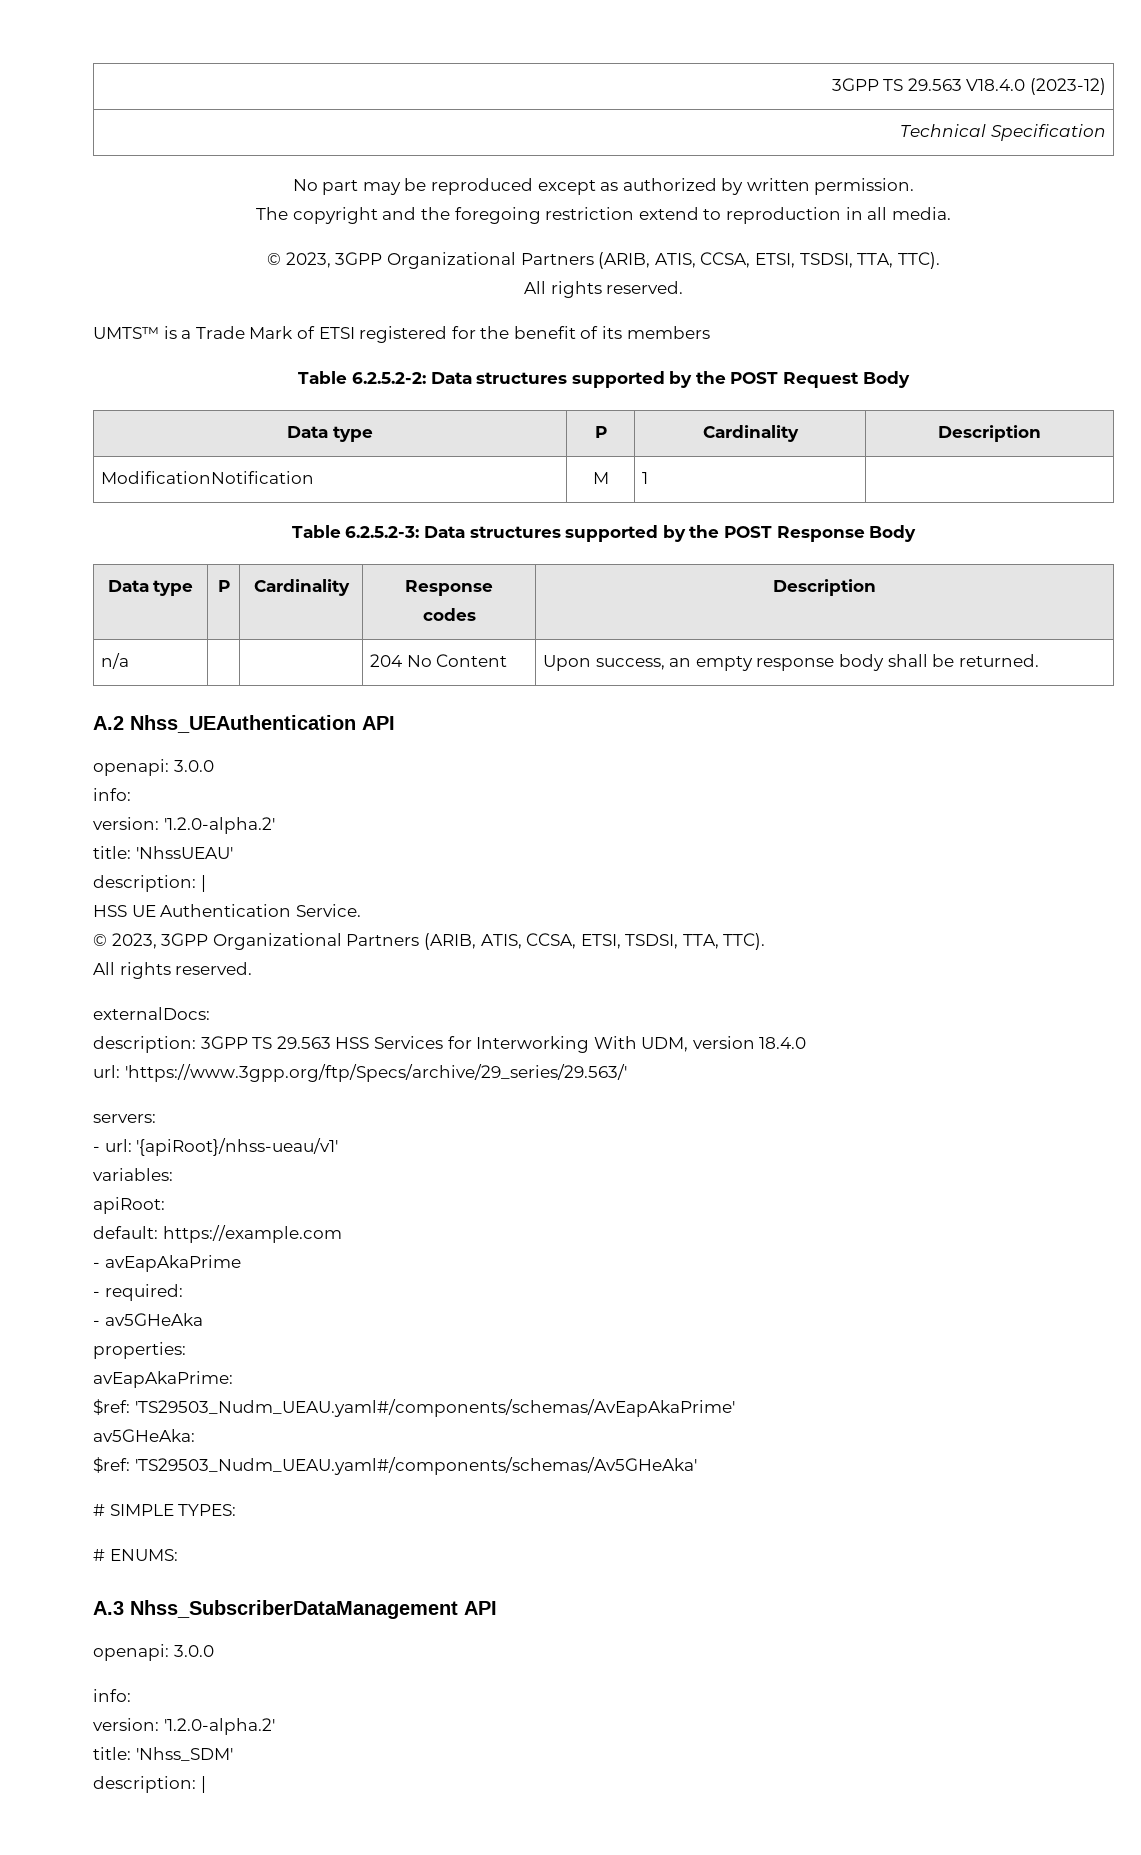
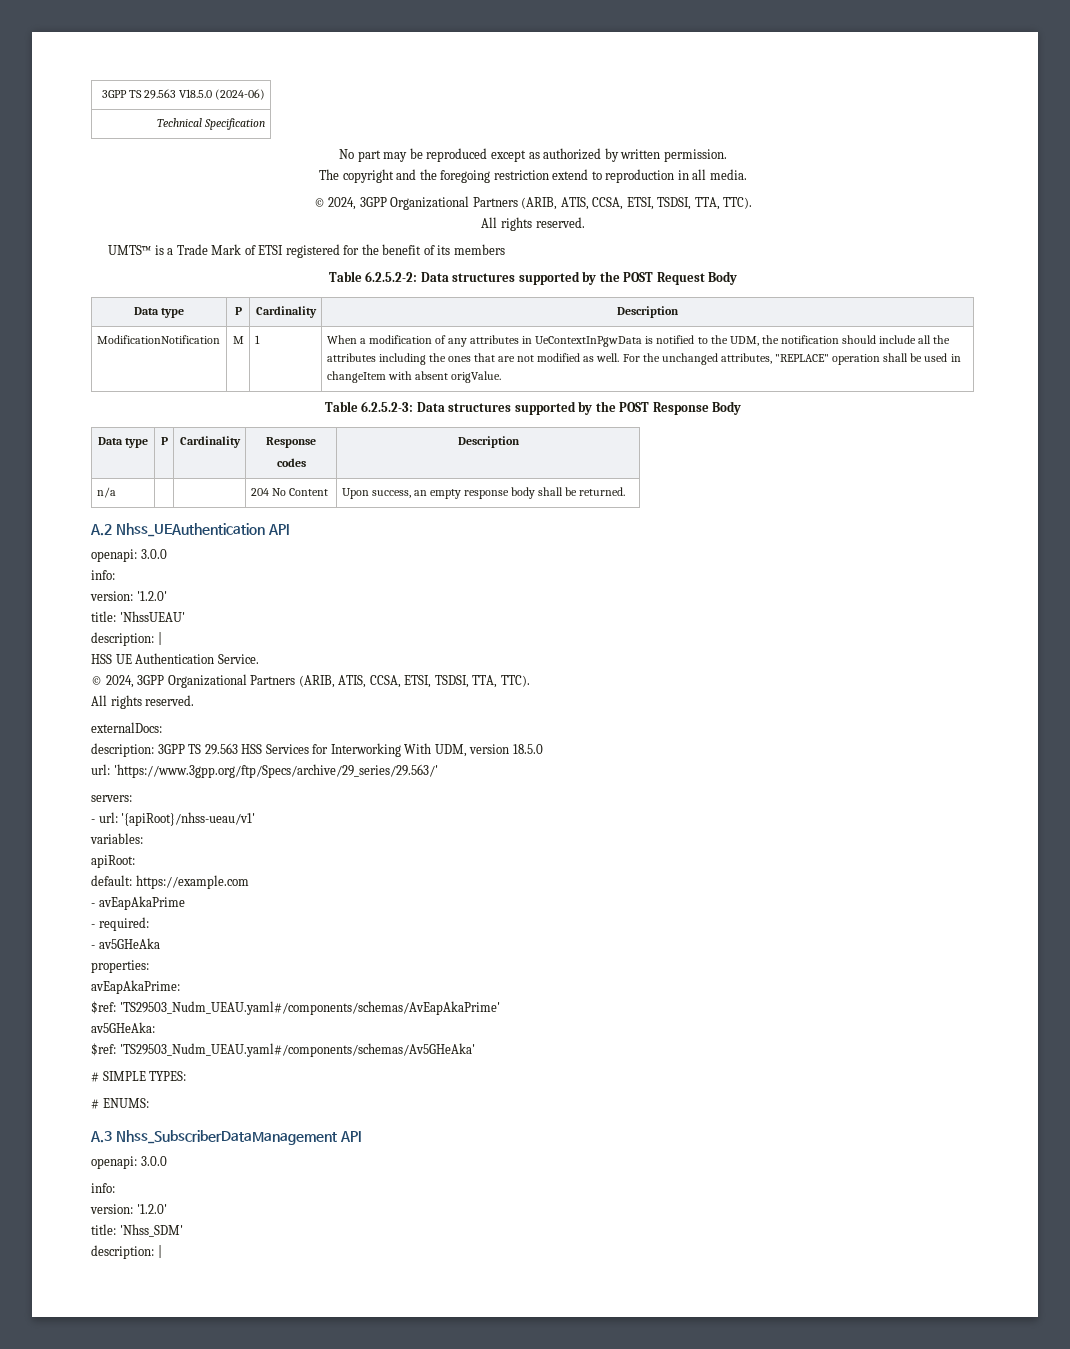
[831,78,1107,95] 3GPP TS 29.563 V18.4.0 (2023-12) -> [102,89,266,100] 3GPP TS 29.563 V18.5.0 (2024-06)
[285,252,331,268] 2023, -> [328,197,357,210] 2024,
(648, 478) none -> [326,335,951,347] [326,353,961,365] [326,371,501,383] When a modification of any attributes in UeContextInPgwData is notified to the UDM, the notification should include all the attributes including the ones that are not modified as well. For the unchanged attributes, "REPLACE" operation shall be used in changeItem with absent origValue.
[163,817,275,834] '1.2.0-alpha.2' -> [136,591,167,601] '1.2.0'
[111,933,157,949] 2023, -> [105,675,134,688] 2024,
[759,1037,807,1049] 18.4.0 -> [512,744,543,754] 18.5.0
[163,1718,275,1735] '1.2.0-alpha.2' -> [136,1204,167,1214] '1.2.0'

